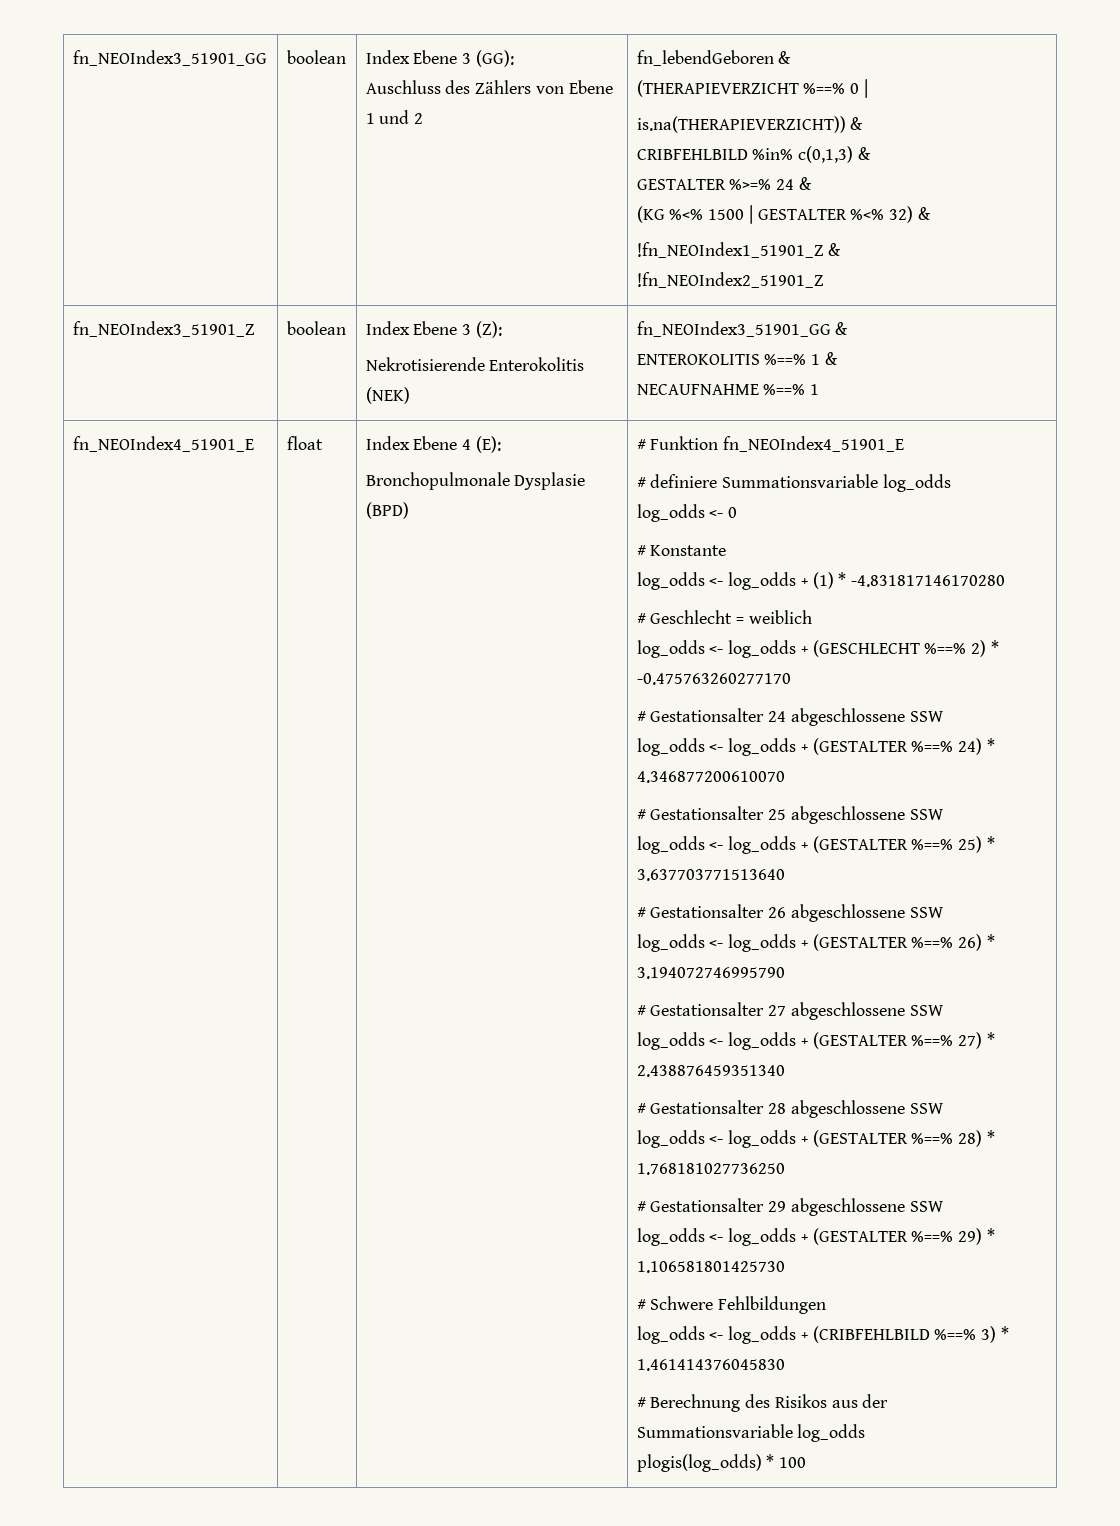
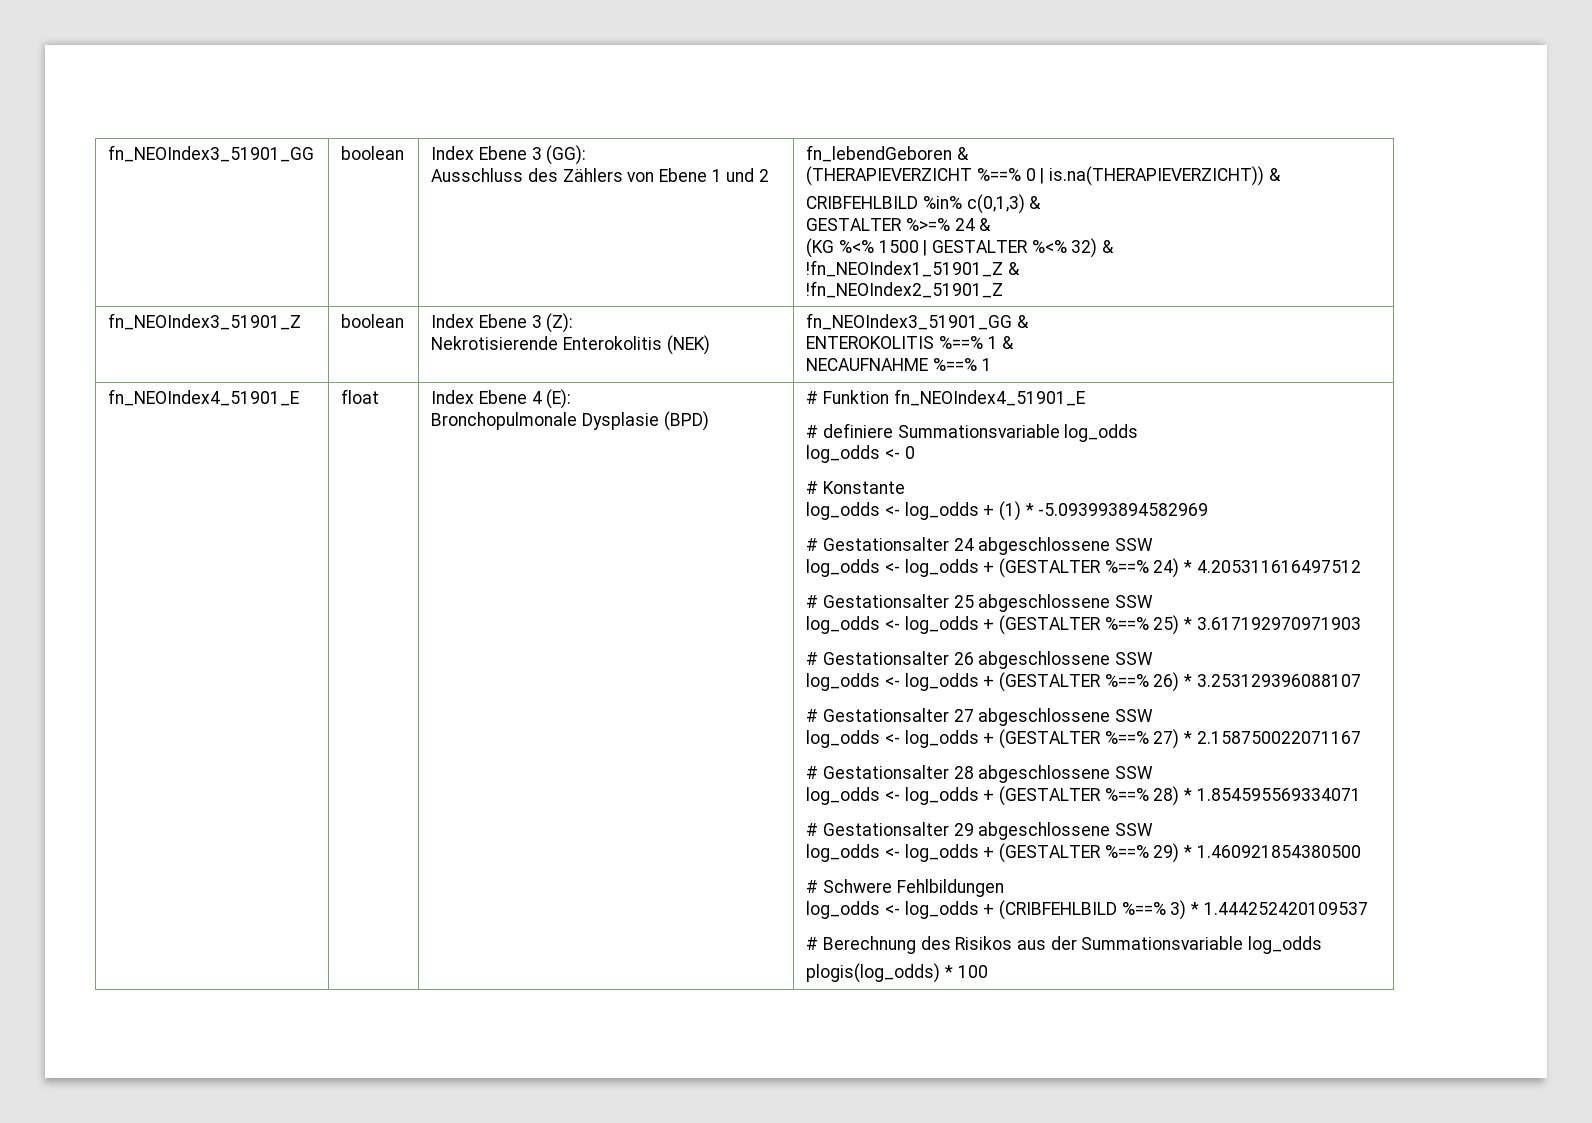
[365,80,441,94] Auschluss -> [431,168,524,182] Ausschluss
(868, 88) // -> (1045, 176) none
[850,575,1005,587] [636,610,812,624] [636,640,999,658] [636,673,791,685] -4.831817146170280 // # Geschlecht = weiblich // log_odds <- log_odds + (GESCHLECHT %==% 2) * -0.475763260277170 -> [1038,503,1209,516] -5.093993894582969
[636,771,785,783] 4.346877200610070 -> [1196,560,1361,573] 4.205311616497512
[636,869,785,881] 3.637703771513640 -> [1196,617,1361,630] 3.617192970971903
[636,967,785,979] 3.194072746995790 -> [1196,674,1361,687] 3.253129396088107
[636,1065,785,1077] 2.438876459351340 -> [1196,731,1361,744] 2.158750022071167
[636,1163,785,1175] 1.768181027736250 -> [1196,788,1361,801] 1.854595569334071
[636,1261,785,1273] 1.106581801425730 -> [1196,845,1361,858] 1.460921854380500
[636,1359,785,1371] 1.461414376045830 -> [1203,902,1368,915] 1.444252420109537

